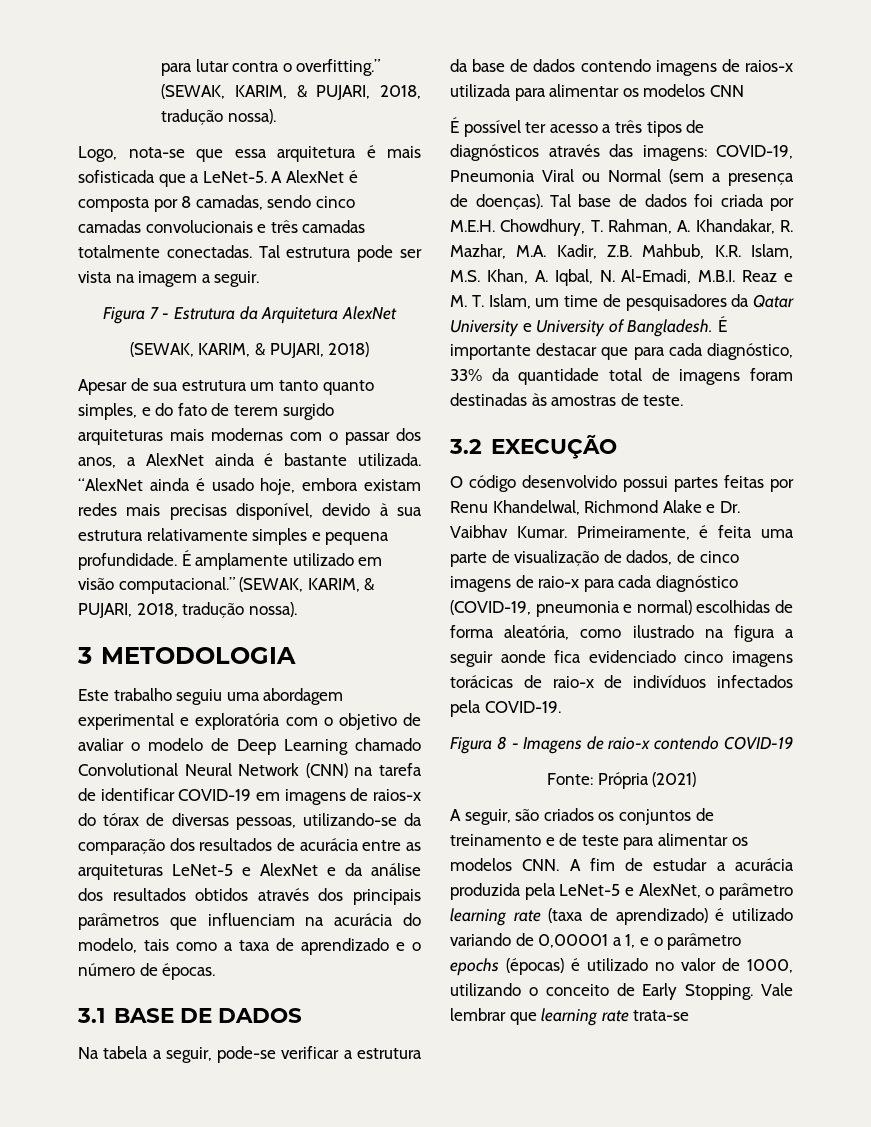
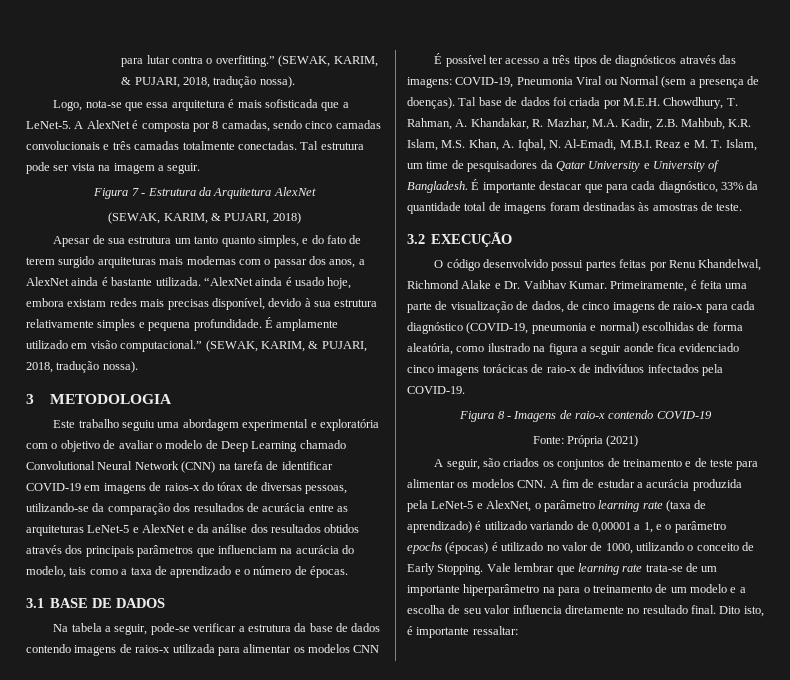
(690, 1015) none -> [686,563,718,572] [407,584,746,596] [407,605,764,617] [407,626,518,638] de um importante hiperparâmetro na para o treinamento de um modelo e a escolha de seu valor influencia diretamente no resultado final. Dito isto, é importante ressaltar:

